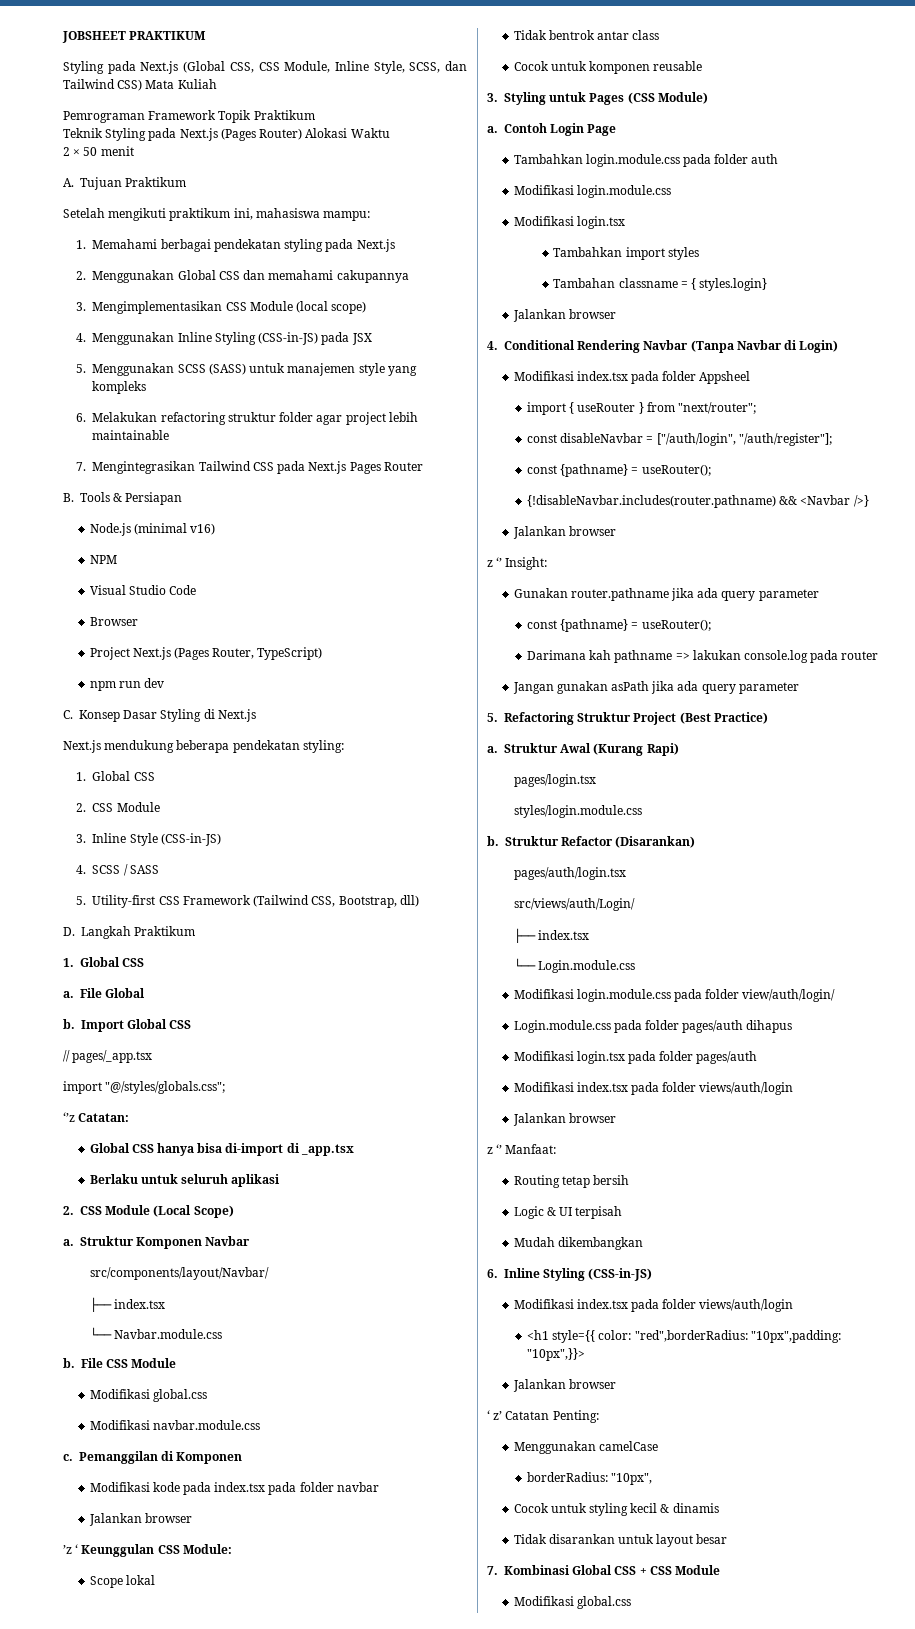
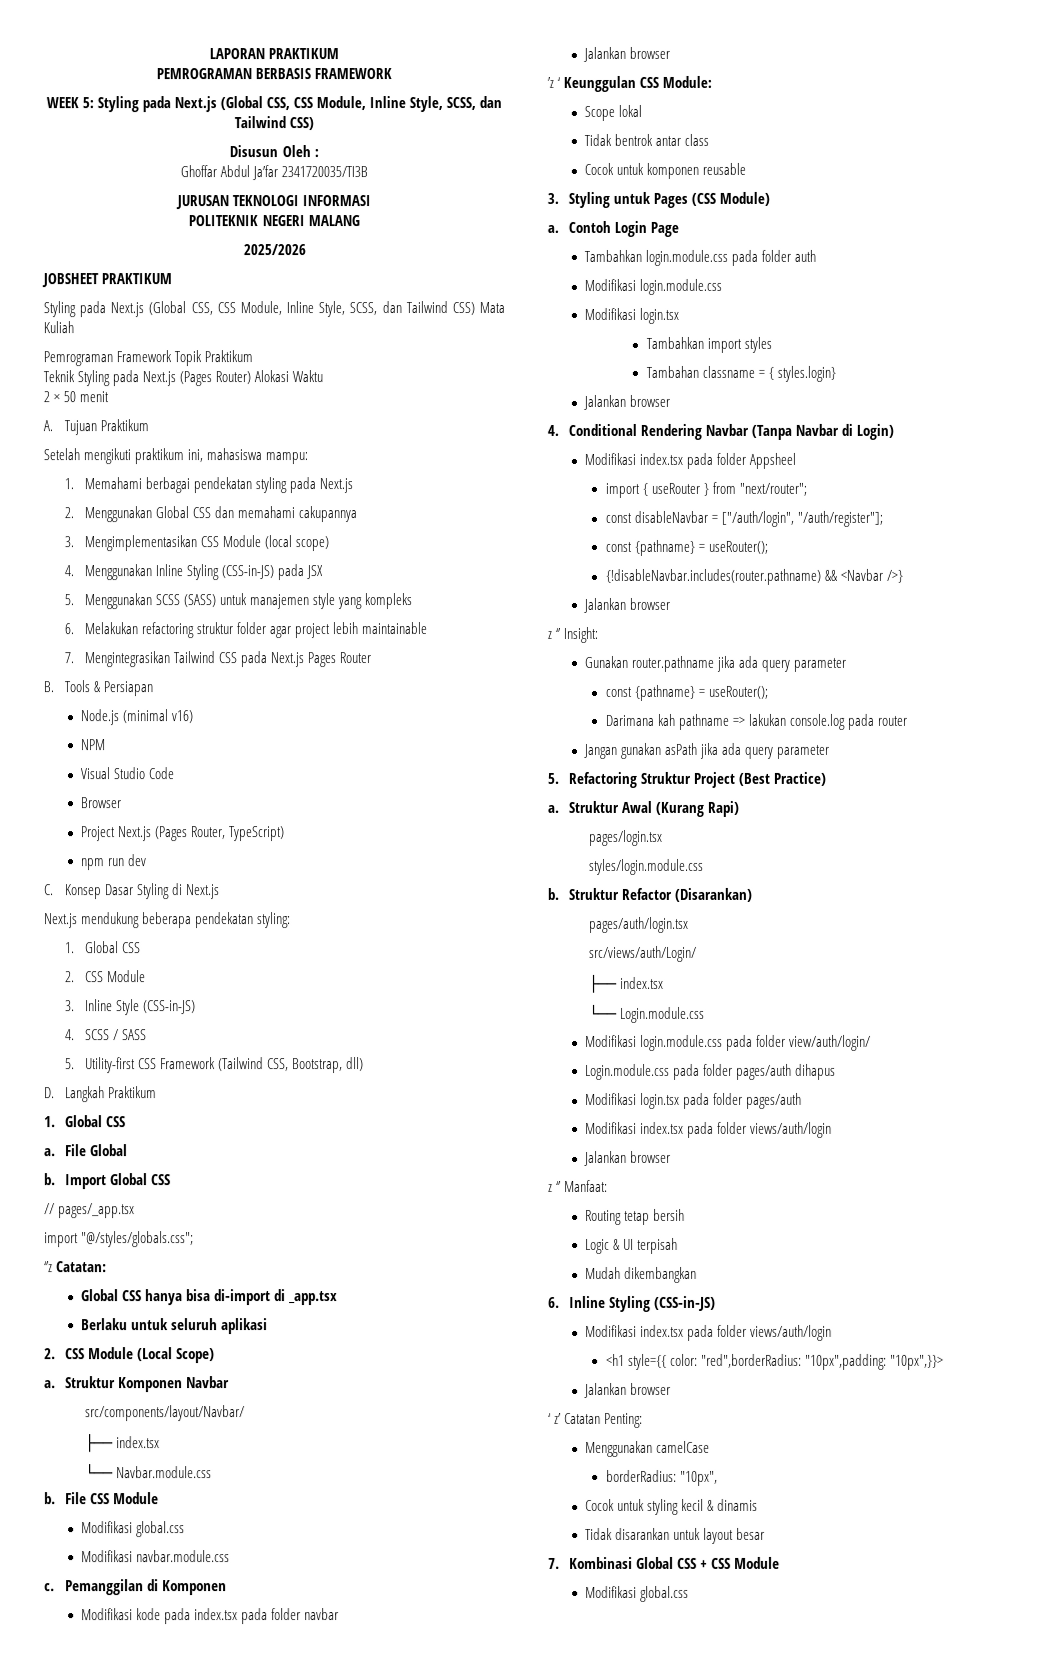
(62, 37) none -> [208,48,340,60] [155,68,393,80] [45,96,503,113] [233,116,315,131] [229,145,319,158] [179,165,369,181] [174,195,372,210] [188,215,360,227] [242,244,306,256] LAPORAN PRAKTIKUM // PEMROGRAMAN BERBASIS FRAMEWORK // WEEK 5: Styling pada Next.js (Global CSS, CSS Module, Inline Style, SCSS, dan Tailwind CSS) // Disusun Oleh : // Ghoffar Abdul Ja’far 2341720035/TI3B // JURUSAN TEKNOLOGI INFORMASI // POLITEKNIK NEGERI MALANG // 2025/2026 //

